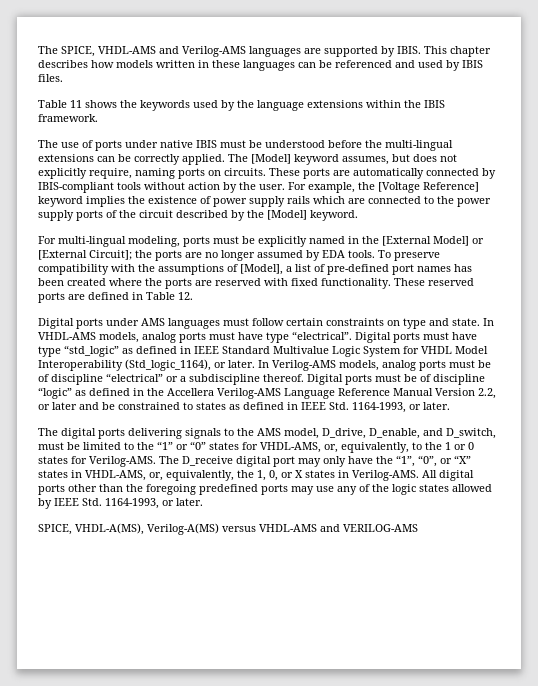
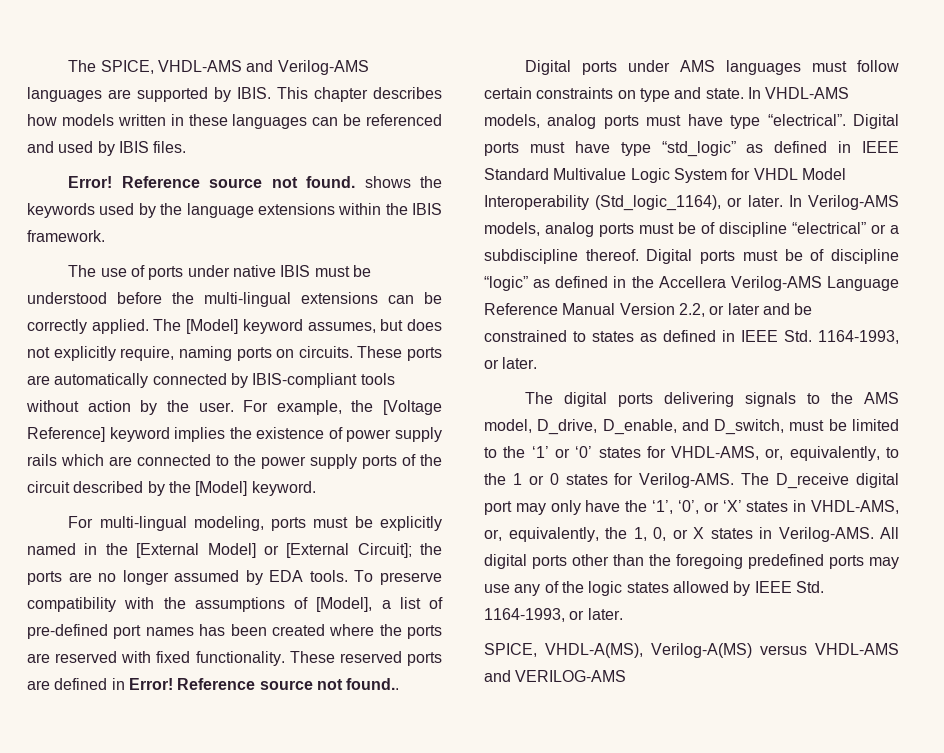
[38,100,82,108] Table 11 -> [68,176,356,188] Error! Reference source not found.
[146,292,193,300] Table 12. -> [128,678,400,690] Error! Reference source not found..
[157,441,206,450] “1” or “0” -> [531,446,593,458] ‘1’ or ‘0’
[396,455,471,467] “1”, “0”, or “X” -> [652,500,742,514] ‘1’, ‘0’, or ‘X’

